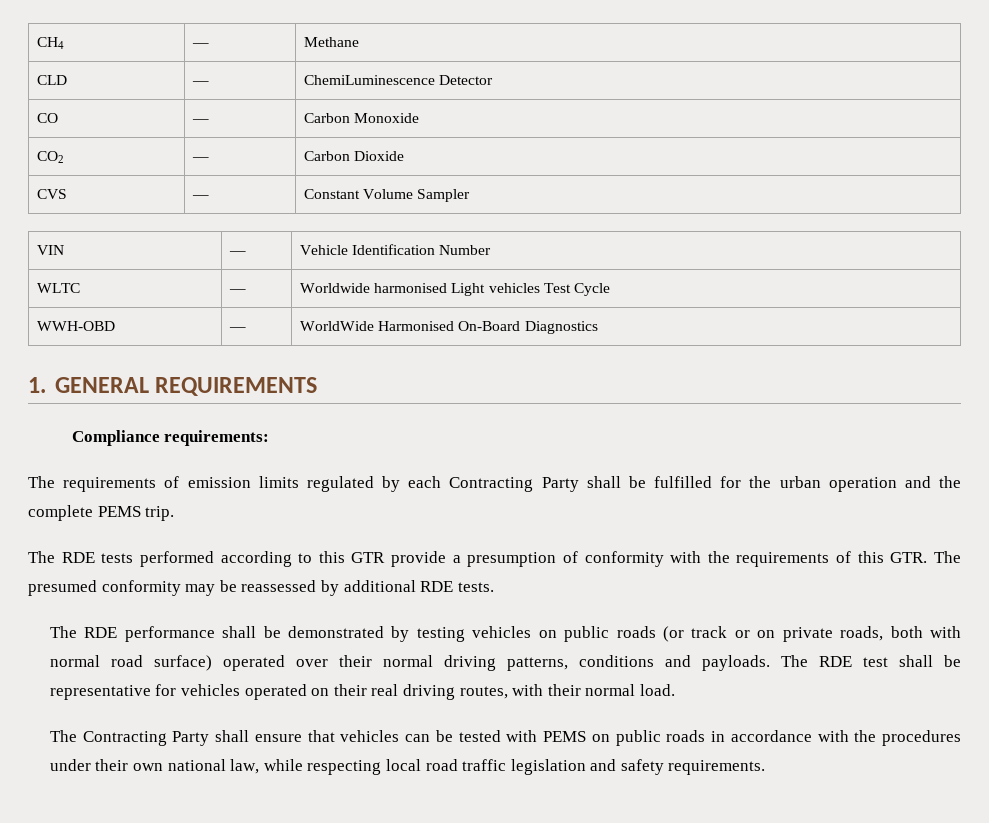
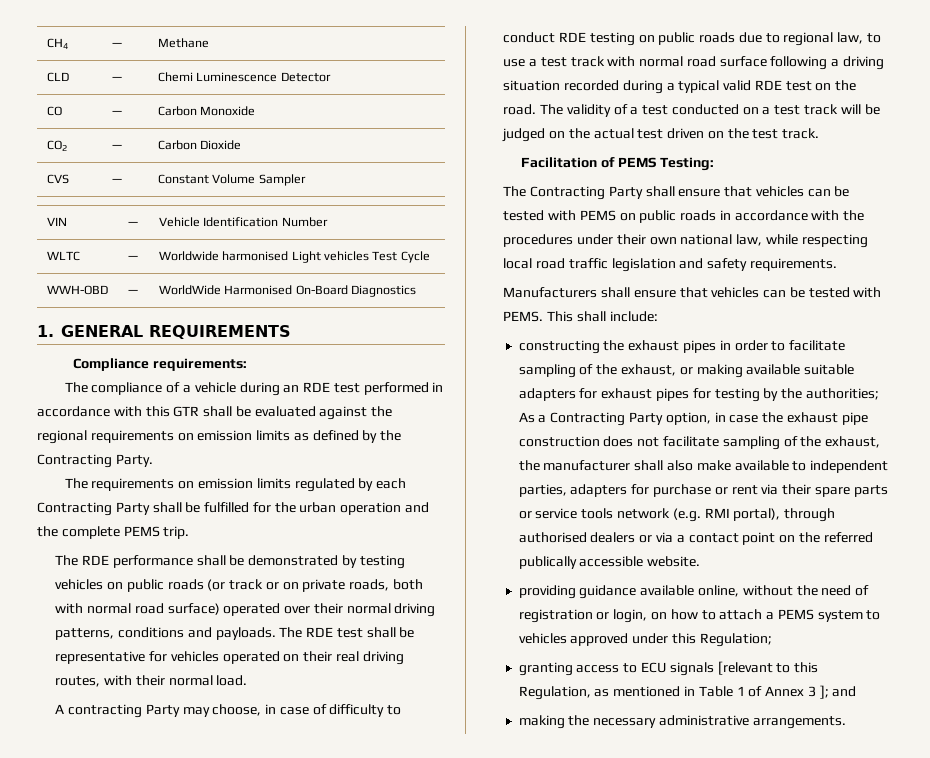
[304,75,436,85] ChemiLuminescence -> [157,72,278,82] Chemi Luminescence
[63,476,180,492] requirements of -> [91,382,444,396] [37,406,393,420] [37,430,402,444] [37,454,153,468] [64,478,195,491] compliance of a vehicle during an RDE test performed in accordance with this GTR shall be evaluated against the regional requirements on emission limits as defined by the Contracting Party. // The requirements on
[28,551,962,567] [28,580,494,596] // The RDE tests performed according to this GTR provide a presumption of conformity with the requirements of this GTR. The presumed conformity may be reassessed by additional RDE tests. -> (190, 532) none
(675, 690) none -> [55,704,402,718] [503,32,882,46] [503,56,885,70] [503,80,857,94] [503,104,880,117] [502,128,820,142] [521,157,714,171] // A contracting Party may choose, in case of difficulty to conduct RDE testing on public roads due to regional law, to use a test track with normal road surface following a driving situation recorded during a typical valid RDE test on the road. The validity of a test conducted on a test track will be judged on the actual test driven on the test track. // Facilitation of PEMS Testing:
(766, 767) none -> [503,287,882,298] [503,311,658,322] [518,340,846,354] [518,364,855,378] [518,388,879,402] [518,412,868,426] [518,436,881,450] [518,460,889,473] [518,484,888,497] [518,508,836,522] [518,532,873,545] [518,556,701,569] [518,585,870,599] [518,609,881,623] [518,633,772,647] [518,661,819,676] [518,685,857,700] [518,715,846,729] // Manufacturers shall ensure that vehicles can be tested with PEMS. This shall include: // constructing the exhaust pipes in order to facilitate sampling of the exhaust, or making available suitable adapters for exhaust pipes for testing by the authorities; As a Contracting Party option, in case the exhaust pipe construction does not facilitate sampling of the exhaust, the manufacturer shall also make available to independent parties, adapters for purchase or rent via their spare parts or service tools network (e.g. RMI portal), through authorised dealers or via a contact point on the referred publically accessible website. // providing guidance available online, without the need of registration or login, on how to attach a PEMS system to vehicles approved under this Regulation; // granting access to ECU signals [relevant to this Regulation, as mentioned in Table 1 of Annex 3 ]; and // making the necessary administrative arrangements.

